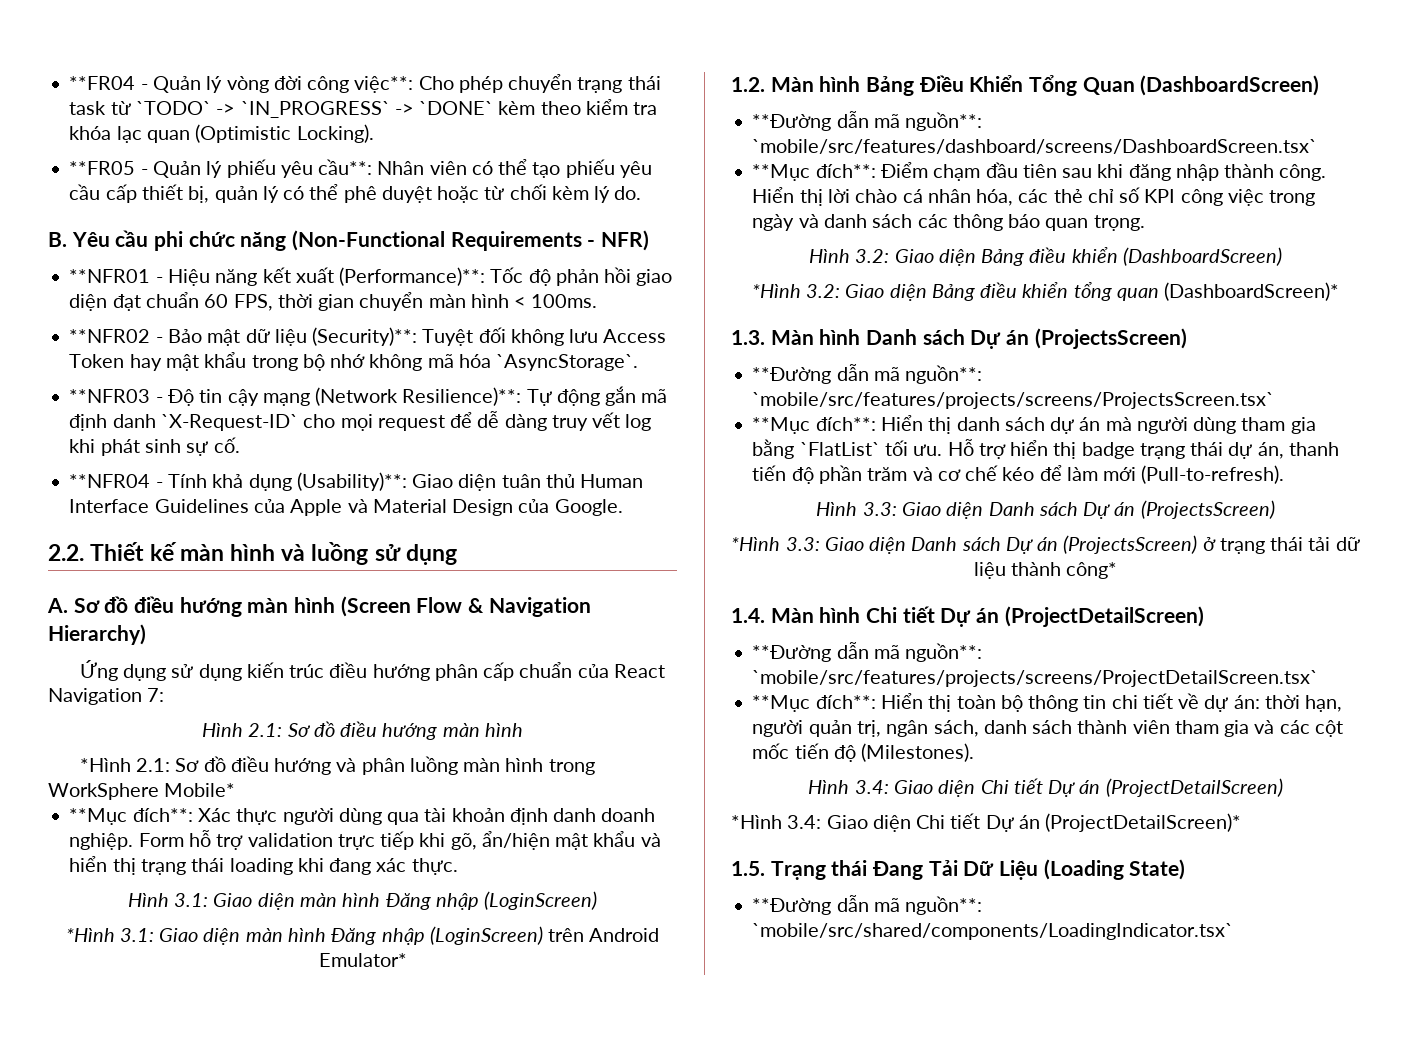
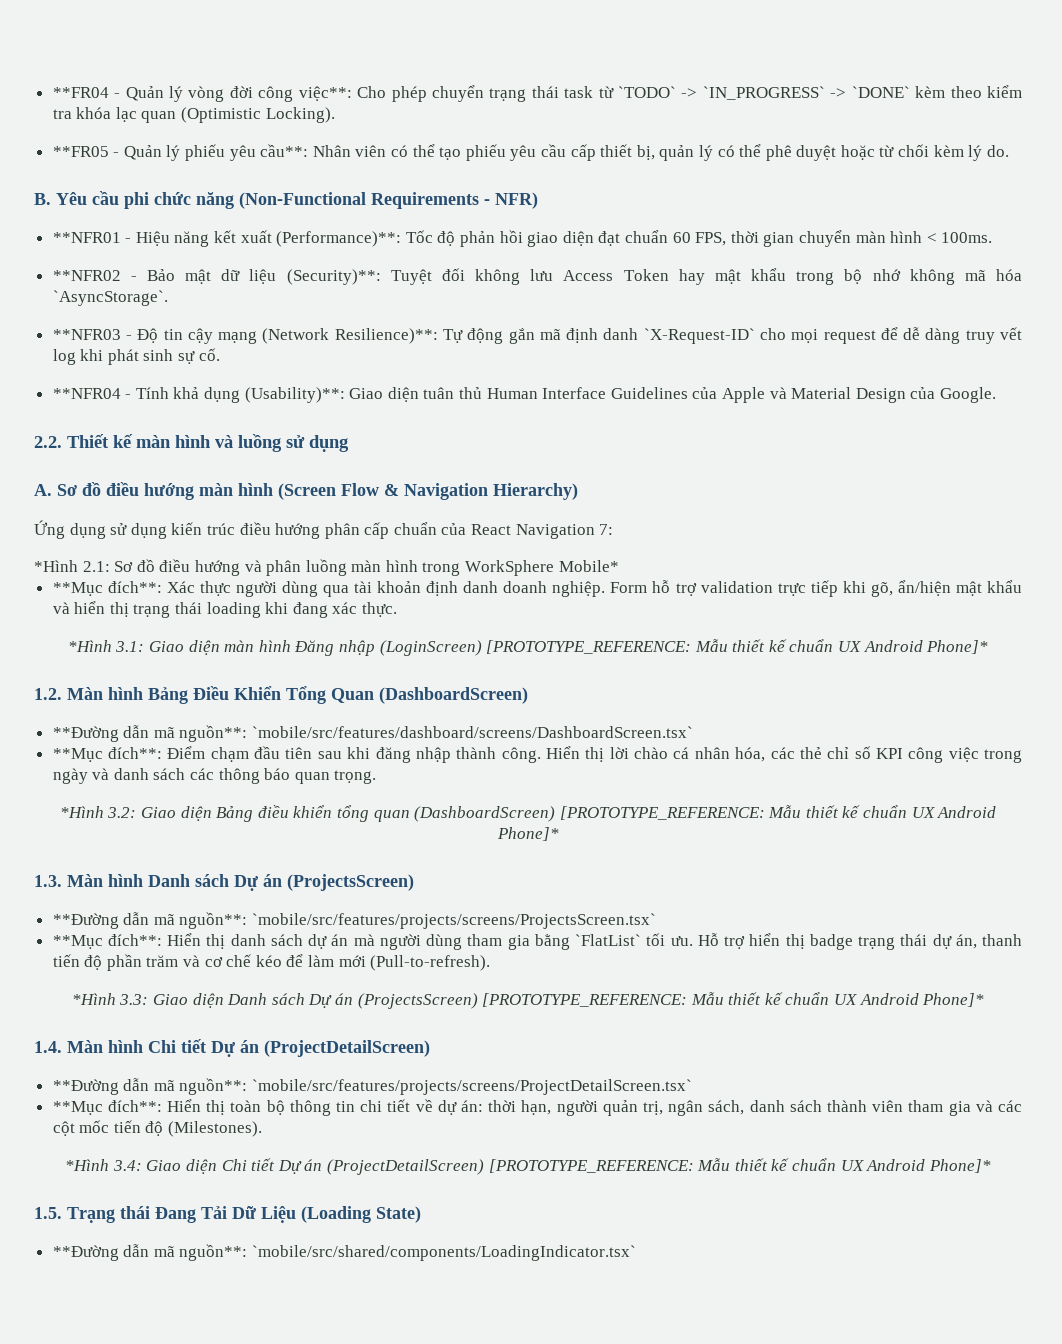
[202,721,523,740] // Hình 2.1: Sơ đồ điều hướng màn hình -> (614, 529) none
[127,891,598,910] // Hình 3.1: Giao diện màn hình Đăng nhập (LoginScreen) -> (398, 609) none
[548,928,660,942] [318,953,407,967] trên Android Emulator* -> [486,639,989,654] [PROTOTYPE_REFERENCE: Mẫu thiết kế chuẩn UX Android Phone]*
[809,247,1282,266] // Hình 3.2: Giao diện Bảng điều khiển (DashboardScreen) -> (377, 777) none
[1164,282,1340,301] (DashboardScreen)* -> [414,805,997,822] [496,827,559,841] (DashboardScreen) [PROTOTYPE_REFERENCE: Mẫu thiết kế chuẩn UX Android Phone]*
[816,500,1275,519] // Hình 3.3: Giao diện Danh sách Dự án (ProjectsScreen) -> (491, 963) none
[1202,537,1360,554] [973,562,1118,579] ở trạng thái tải dữ liệu thành công* -> [482,992,985,1007] [PROTOTYPE_REFERENCE: Mẫu thiết kế chuẩn UX Android Phone]*
[808,780,850,794] Hình -> [65,1159,110,1171] *Hình
[731,813,1242,832] // *Hình 3.4: Giao diện Chi tiết Dự án (ProjectDetailScreen)* -> [488,1158,991,1173] [PROTOTYPE_REFERENCE: Mẫu thiết kế chuẩn UX Android Phone]*

